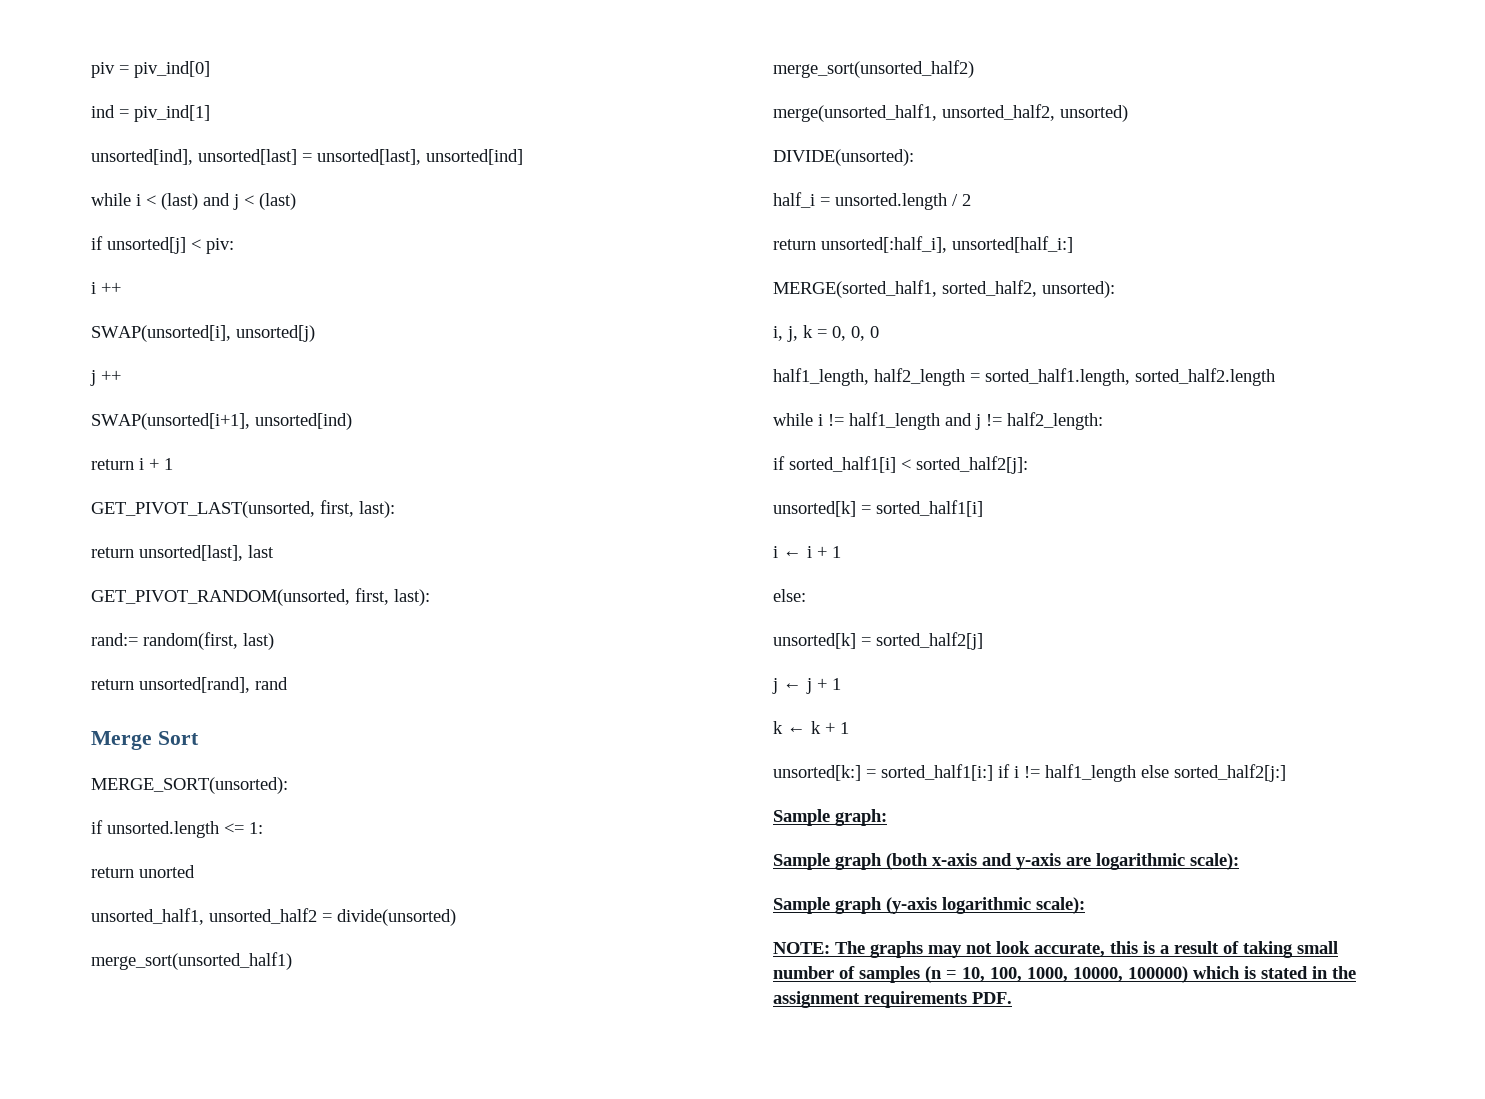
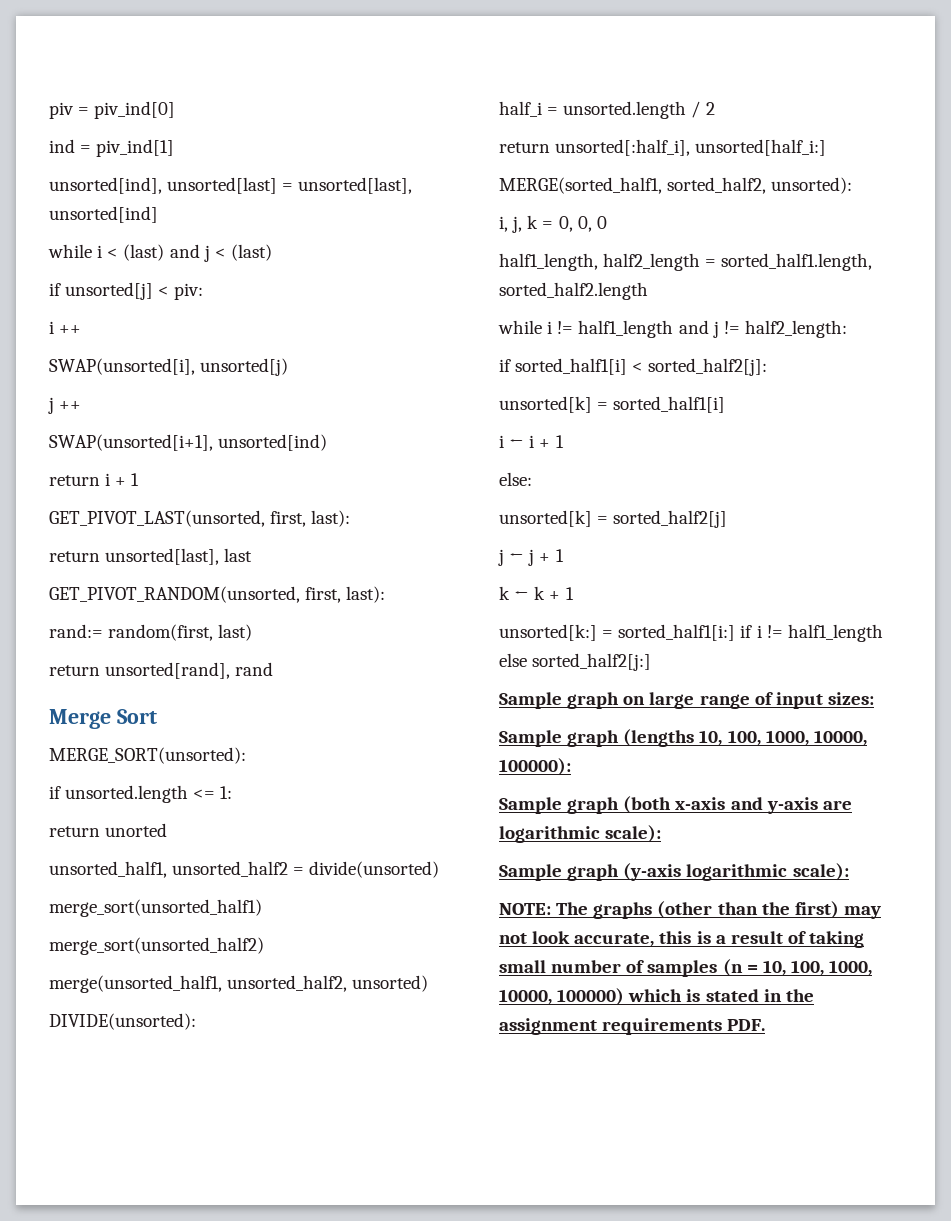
[835,809,887,826] graph: -> [567,692,874,709] [499,729,867,747] [499,758,571,776] graph on large range of input sizes: // Sample graph (lengths 10, 100, 1000, 10000, 100000):
(923, 949) none -> [657,901,839,919] (other than the first)

